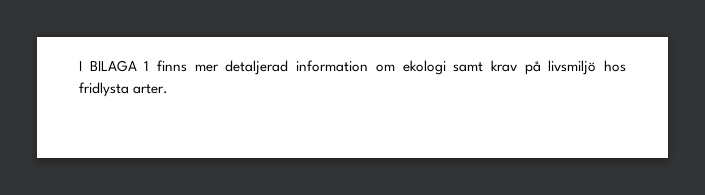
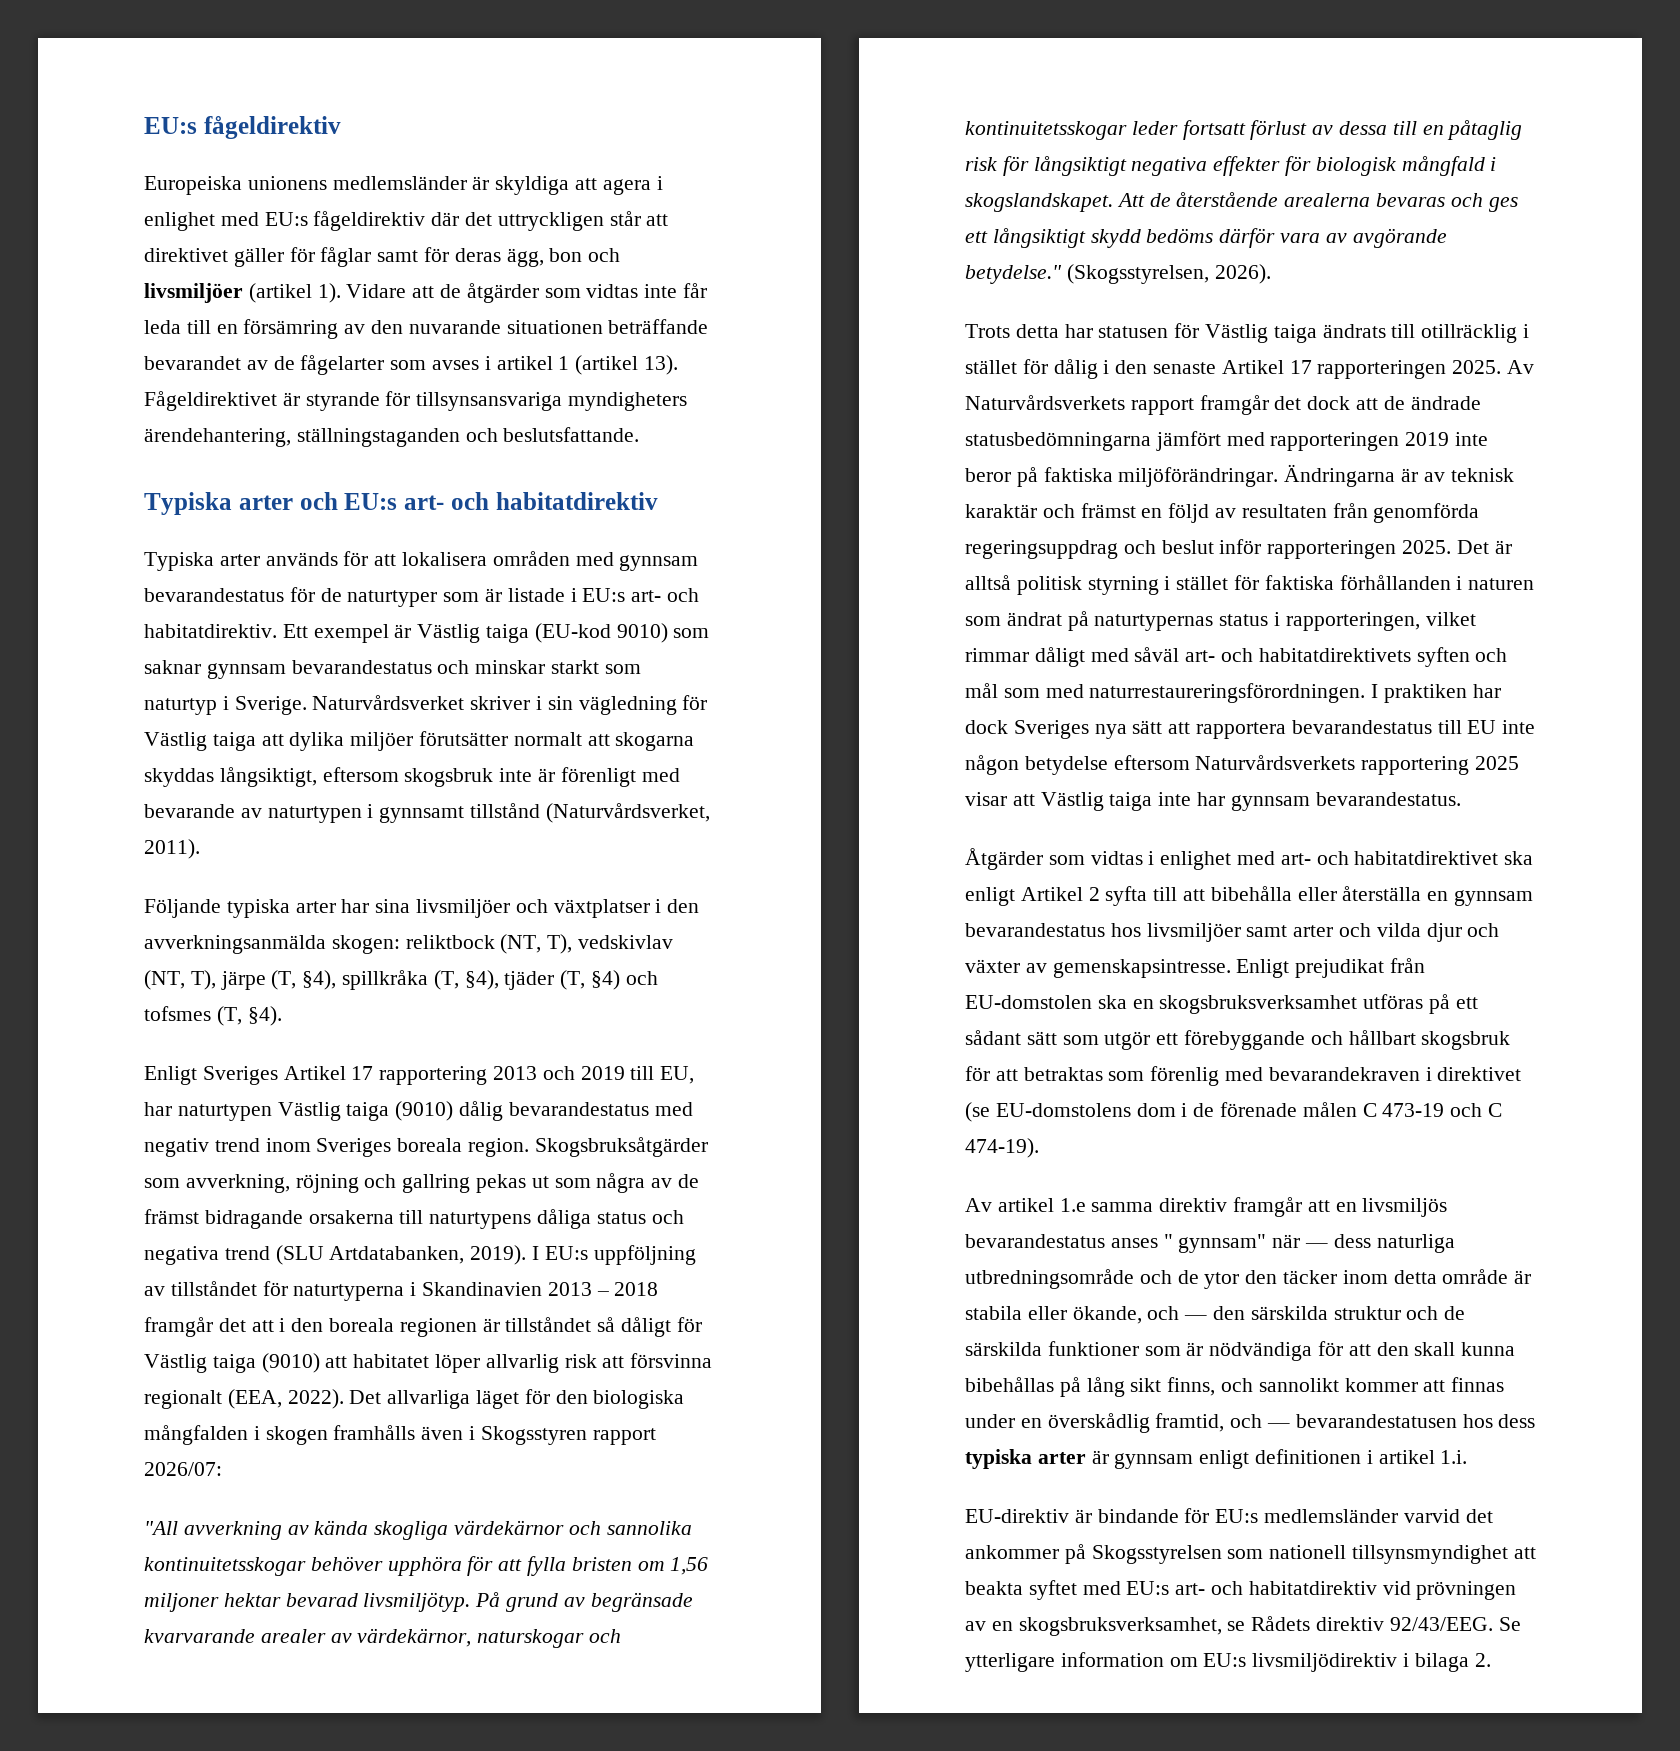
[79,60,626,75] [79,82,169,97] I BILAGA 1 finns mer detaljerad information om ekologi samt krav på livsmiljö hos fridlysta arter. -> [144,115,341,139] [144,176,663,195] [144,211,669,231] [144,247,621,267] [144,283,708,303] [144,319,709,339] [144,355,679,375] [144,391,688,411] [144,427,640,447] [144,492,658,515] [144,551,699,571] [144,587,700,607] [144,623,710,643] [144,660,641,679] [144,695,708,715] [144,731,695,751] [144,767,680,787] [144,803,710,823] [144,839,200,859] [144,899,700,918] [144,934,674,954] [144,970,658,990] [144,1006,282,1026] [144,1066,695,1085] [144,1101,693,1121] [144,1137,708,1157] [144,1173,700,1193] [144,1209,684,1229] [144,1245,696,1265] [144,1281,659,1301] [144,1317,702,1337] [144,1353,713,1373] [144,1389,685,1409] [144,1425,656,1445] [144,1462,222,1476] [144,1520,692,1540] [144,1556,709,1576] [144,1592,693,1612] [144,1628,622,1648] [965,120,1523,140] [965,156,1497,176] [965,192,1518,212] [965,228,1447,248] [965,264,1271,284] [965,323,1530,343] [965,359,1535,379] [965,395,1481,415] [965,431,1489,451] [965,464,1514,487] [965,503,1480,523] [965,539,1512,559] [965,575,1535,595] [965,611,1476,631] [965,647,1508,667] [965,683,1501,703] [965,720,1536,739] [965,755,1520,775] [965,792,1461,811] [965,848,1534,870] [965,886,1534,906] [965,923,1500,942] [965,958,1426,978] [965,994,1478,1014] [965,1030,1511,1050] [965,1066,1522,1086] [965,1102,1503,1122] [965,1138,1039,1158] [965,1197,1448,1217] [965,1234,1455,1253] [965,1269,1532,1289] [965,1306,1466,1324] [965,1341,1516,1361] [965,1377,1505,1397] [965,1413,1536,1433] [965,1449,1468,1469] [965,1508,1493,1523] [965,1544,1536,1564] [965,1580,1517,1600] [965,1616,1521,1636] [965,1652,1491,1672] EU:s fågeldirektiv // Europeiska unionens medlemsländer är skyldiga att agera i enlighet med EU:s fågeldirektiv där det uttryckligen står att direktivet gäller för fåglar samt för deras ägg, bon och livsmiljöer (artikel 1). Vidare att de åtgärder som vidtas inte får leda till en försämring av den nuvarande situationen beträffande bevarandet av de fågelarter som avses i artikel 1 (artikel 13). Fågeldirektivet är styrande för tillsynsansvariga myndigheters ärendehantering, ställningstaganden och beslutsfattande. // Typiska arter och EU:s art- och habitatdirektiv // Typiska arter används för att lokalisera områden med gynnsam bevarandestatus för de naturtyper som är listade i EU:s art- och habitatdirektiv. Ett exempel är Västlig taiga (EU-kod 9010) som saknar gynnsam bevarandestatus och minskar starkt som naturtyp i Sverige. Naturvårdsverket skriver i sin vägledning för Västlig taiga att dylika miljöer förutsätter normalt att skogarna skyddas långsiktigt, eftersom skogsbruk inte är förenligt med bevarande av naturtypen i gynnsamt tillstånd (Naturvårdsverket, 2011). // Följande typiska arter har sina livsmiljöer och växtplatser i den avverkningsanmälda skogen: reliktbock (NT, T), vedskivlav (NT, T), järpe (T, §4), spillkråka (T, §4), tjäder (T, §4) och tofsmes (T, §4). // Enligt Sveriges Artikel 17 rapportering 2013 och 2019 till EU, har naturtypen Västlig taiga (9010) dålig bevarandestatus med negativ trend inom Sveriges boreala region. Skogsbruksåtgärder som avverkning, röjning och gallring pekas ut som några av de främst bidragande orsakerna till naturtypens dåliga status och negativa trend (SLU Artdatabanken, 2019). I EU:s uppföljning av tillståndet för naturtyperna i Skandinavien 2013 – 2018 framgår det att i den boreala regionen är tillståndet så dåligt för Västlig taiga (9010) att habitatet löper allvarlig risk att försvinna regionalt (EEA, 2022). Det allvarliga läget för den biologiska mångfalden i skogen framhålls även i Skogsstyren rapport 2026/07: // "All avverkning av kända skogliga värdekärnor och sannolika kontinuitetsskogar behöver upphöra för att fylla bristen om 1,56 miljoner hektar bevarad livsmiljötyp. På grund av begränsade kvarvarande arealer av värdekärnor, naturskogar och kontinuitetsskogar leder fortsatt förlust av dessa till en påtaglig risk för långsiktigt negativa effekter för biologisk mångfald i skogslandskapet. Att de återstående arealerna bevaras och ges ett långsiktigt skydd bedöms därför vara av avgörande betydelse." (Skogsstyrelsen, 2026). // Trots detta har statusen för Västlig taiga ändrats till otillräcklig i stället för dålig i den senaste Artikel 17 rapporteringen 2025. Av Naturvårdsverkets rapport framgår det dock att de ändrade statusbedömningarna jämfört med rapporteringen 2019 inte beror på faktiska miljöförändringar. Ändringarna är av teknisk karaktär och främst en följd av resultaten från genomförda regeringsuppdrag och beslut inför rapporteringen 2025. Det är alltså politisk styrning i stället för faktiska förhållanden i naturen som ändrat på naturtypernas status i rapporteringen, vilket rimmar dåligt med såväl art- och habitatdirektivets syften och mål som med naturrestaureringsförordningen. I praktiken har dock Sveriges nya sätt att rapportera bevarandestatus till EU inte någon betydelse eftersom Naturvårdsverkets rapportering 2025 visar att Västlig taiga inte har gynnsam bevarandestatus. // Åtgärder som vidtas i enlighet med art- och habitatdirektivet ska enligt Artikel 2 syfta till att bibehålla eller återställa en gynnsam bevarandestatus hos livsmiljöer samt arter och vilda djur och växter av gemenskapsintresse. Enligt prejudikat från EU-domstolen ska en skogsbruksverksamhet utföras på ett sådant sätt som utgör ett förebyggande och hållbart skogsbruk för att betraktas som förenlig med bevarandekraven i direktivet (se EU-domstolens dom i de förenade målen C 473-19 och C 474-19). // Av artikel 1.e samma direktiv framgår att en livsmiljös bevarandestatus anses " gynnsam" när — dess naturliga utbredningsområde och de ytor den täcker inom detta område är stabila eller ökande, och — den särskilda struktur och de särskilda funktioner som är nödvändiga för att den skall kunna bibehållas på lång sikt finns, och sannolikt kommer att finnas under en överskådlig framtid, och — bevarandestatusen hos dess typiska arter är gynnsam enligt definitionen i artikel 1.i. // EU-direktiv är bindande för EU:s medlemsländer varvid det ankommer på Skogsstyrelsen som nationell tillsynsmyndighet att beakta syftet med EU:s art- och habitatdirektiv vid prövningen av en skogsbruksverksamhet, se Rådets direktiv 92/43/EEG. Se ytterligare information om EU:s livsmiljödirektiv i bilaga 2.

